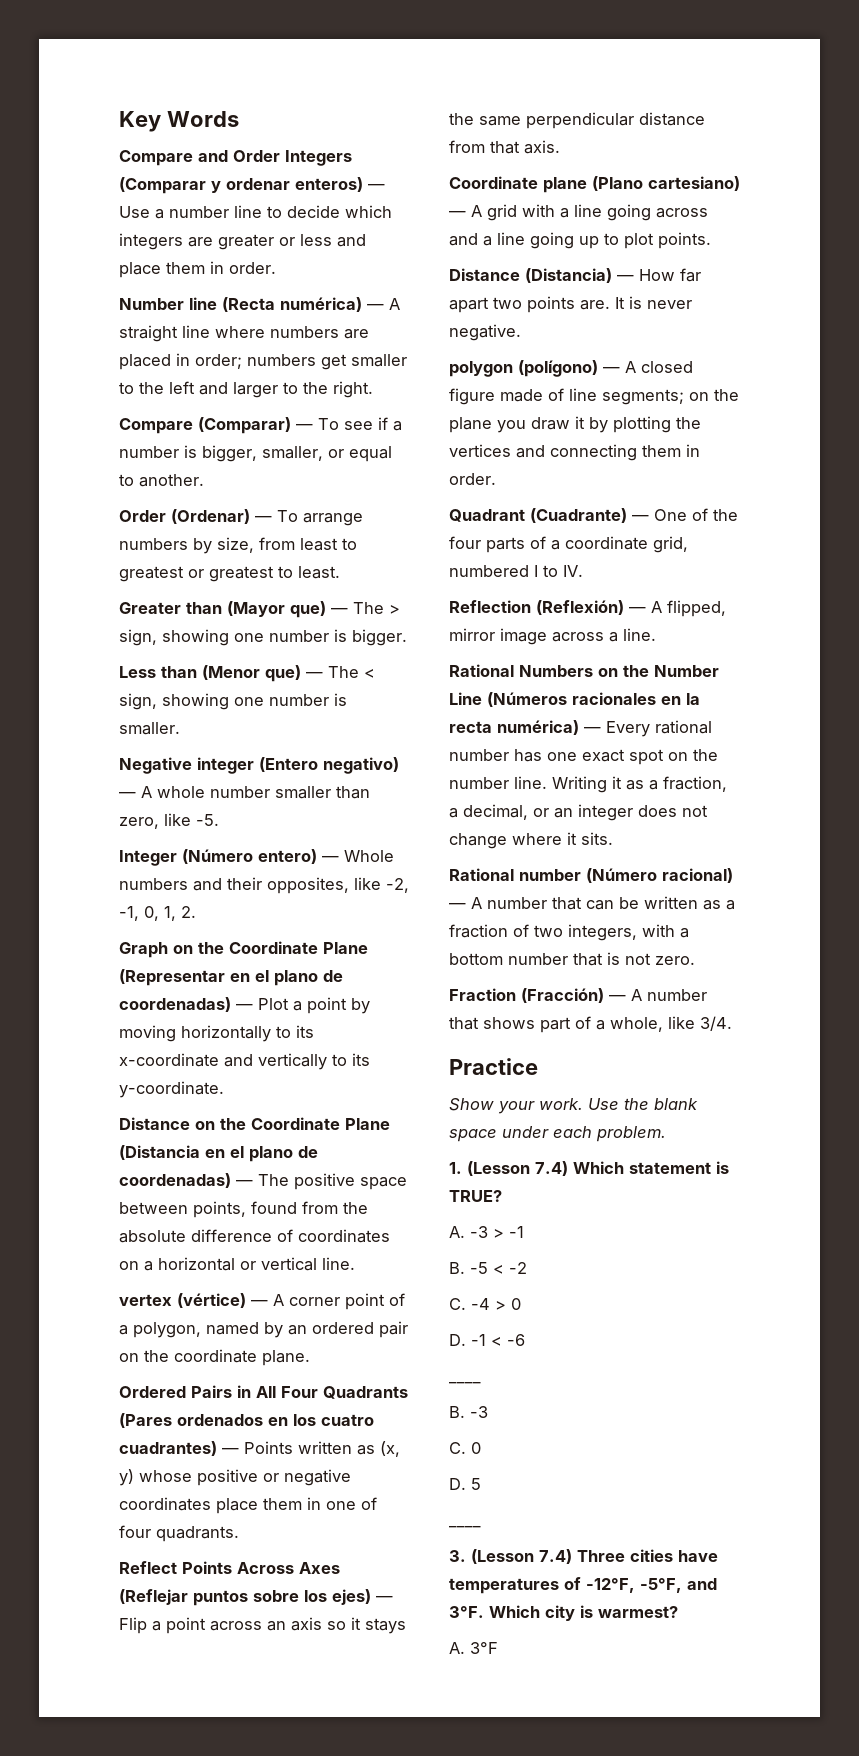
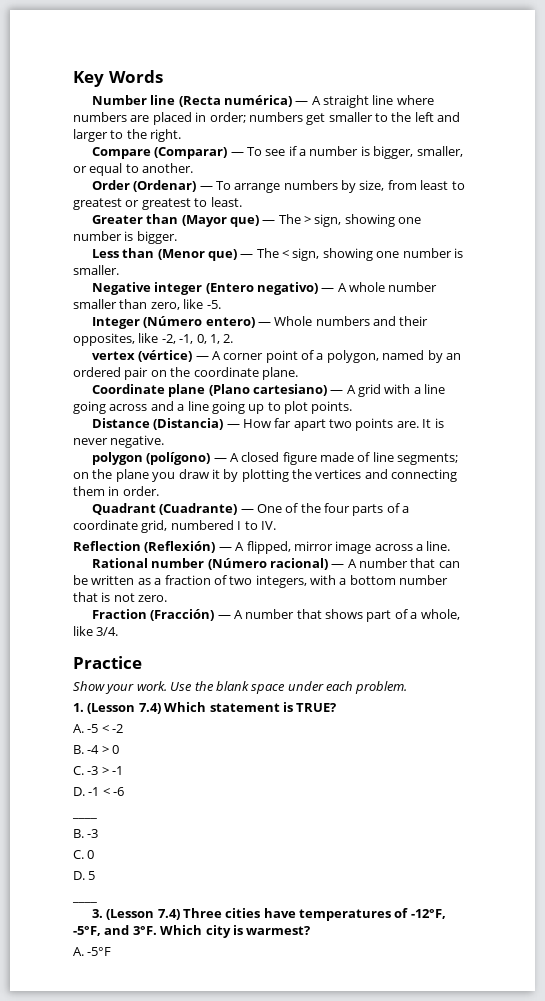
[119,150,352,166] [119,177,385,194] [119,205,392,219] [119,233,366,250] [119,261,276,278] // Compare and Order Integers (Comparar y ordenar enteros) — Use a number line to decide which integers are greater or less and place them in order. -> (163, 76) none
[119,941,368,958] [119,969,343,986] [119,997,370,1014] [119,1025,314,1042] [119,1053,370,1070] [119,1081,224,1098] [119,1117,390,1130] [119,1145,318,1162] [119,1173,407,1190] [119,1201,368,1218] [119,1229,390,1243] [119,1257,355,1271] // Graph on the Coordinate Plane (Representar en el plano de coordenadas) — Plot a point by moving horizontally to its x-coordinate and vertically to its y-coordinate. // Distance on the Coordinate Plane (Distancia en el plano de coordenadas) — The positive space between points, found from the absolute difference of coordinates on a horizontal or vertical line. -> (234, 338) none
[119,1385,408,1399] [119,1413,374,1428] [119,1441,400,1457] [119,1469,351,1486] [119,1497,377,1514] [119,1525,239,1542] [119,1561,340,1574] [119,1589,393,1606] [119,1617,406,1634] [449,112,705,129] [449,140,560,154] // Ordered Pairs in All Four Quadrants (Pares ordenados en los cuatro cuadrantes) — Points written as (x, y) whose positive or negative coordinates place them in one of four quadrants. // Reflect Points Across Axes (Reflejar puntos sobre los ejes) — Flip a point across an axis so it stays the same perpendicular distance from that axis. -> (298, 373) none
[449,664,719,677] [449,692,700,707] [449,720,712,737] [449,749,718,765] [449,776,727,793] [449,804,708,821] [449,832,613,849] // Rational Numbers on the Number Line (Números racionales en la recta numérica) — Every rational number has one exact spot on the number line. Writing it as a fraction, a decimal, or an integer does not change where it sits. -> (451, 546) none
[470,1226,524,1238] [449,1262,465,1274] -3 > -1 // B. -> (84, 728) none
[449,1298,466,1310] C. -> [73,745,84,754] B.
(521, 1304) none -> [73,766,124,775] // C. -3 > -1
[470,1642,498,1654] 3°F -> [87,947,112,956] -5°F

